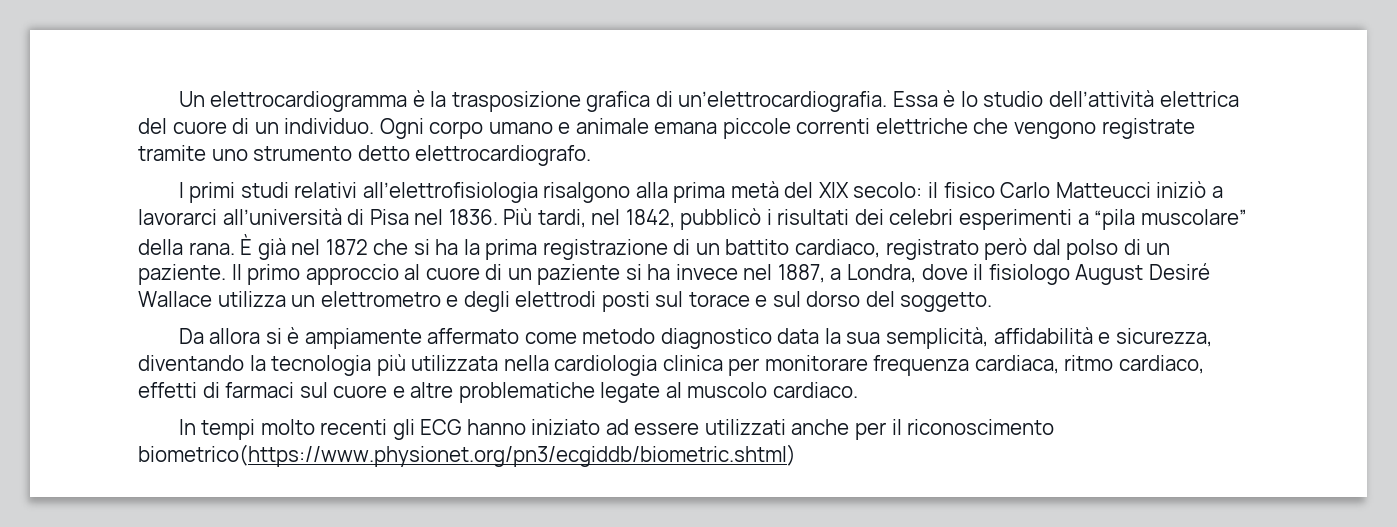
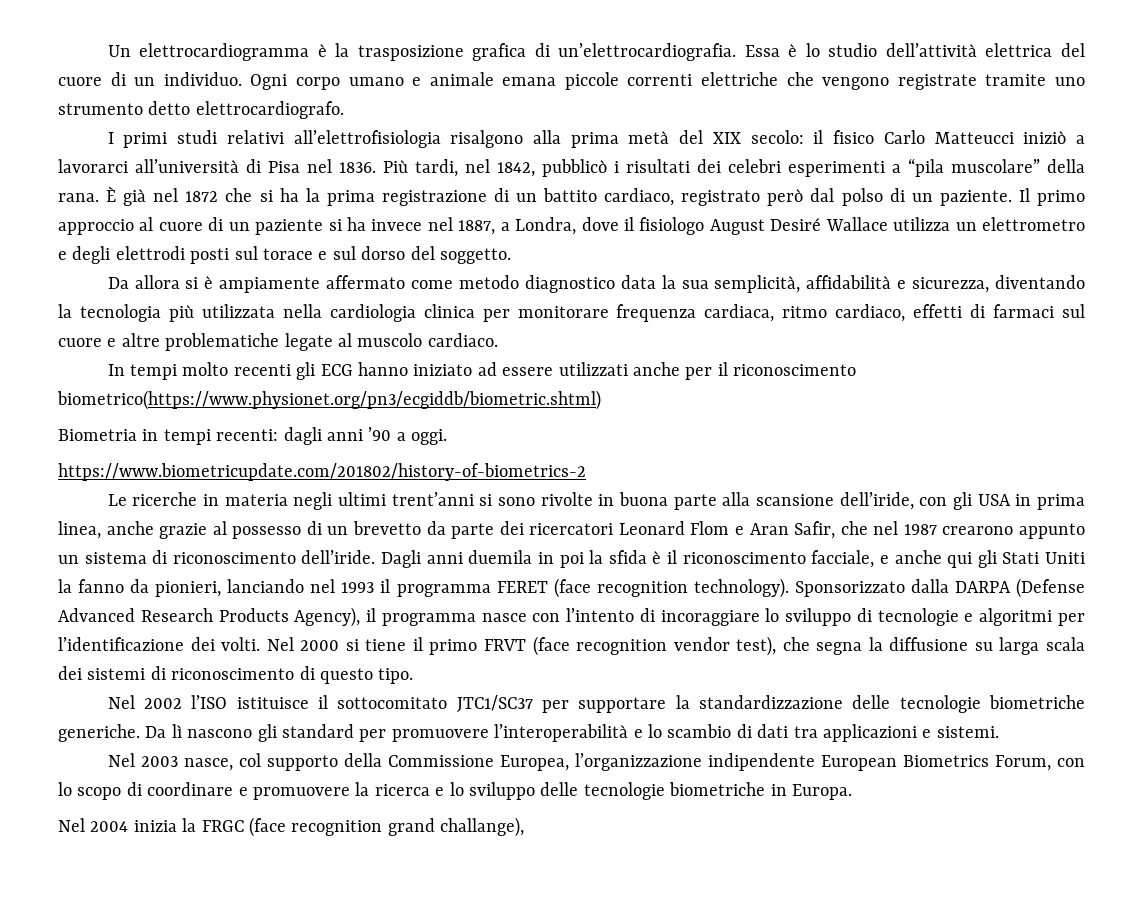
(796, 455) none -> [58,427,448,445] [58,463,586,481] [107,492,1085,510] [58,521,1085,539] [58,550,1085,568] [58,578,1085,598] [58,607,1085,627] [58,636,1085,656] [58,666,414,684] [107,695,1085,713] [58,724,999,742] [107,753,1085,771] [58,782,852,800] [58,817,525,837] // Biometria in tempi recenti: dagli anni ’90 a oggi. // https://www.biometricupdate.com/201802/history-of-biometrics-2 // Le ricerche in materia negli ultimi trent’anni si sono rivolte in buona parte alla scansione dell’iride, con gli USA in prima linea, anche grazie al possesso di un brevetto da parte dei ricercatori Leonard Flom e Aran Safir, che nel 1987 crearono appunto un sistema di riconoscimento dell’iride. Dagli anni duemila in poi la sfida è il riconoscimento facciale, e anche qui gli Stati Uniti la fanno da pionieri, lanciando nel 1993 il programma FERET (face recognition technology). Sponsorizzato dalla DARPA (Defense Advanced Research Products Agency), il programma nasce con l’intento di incoraggiare lo sviluppo di tecnologie e algoritmi per l’identificazione dei volti. Nel 2000 si tiene il primo FRVT (face recognition vendor test), che segna la diffusione su larga scala dei sistemi di riconoscimento di questo tipo. // Nel 2002 l’ISO istituisce il sottocomitato JTC1/SC37 per supportare la standardizzazione delle tecnologie biometriche generiche. Da lì nascono gli standard per promuovere l’interoperabilità e lo scambio di dati tra applicazioni e sistemi. // Nel 2003 nasce, col supporto della Commissione Europea, l’organizzazione indipendente European Biometrics Forum, con lo scopo di coordinare e promuovere la ricerca e lo sviluppo delle tecnologie biometriche in Europa. // Nel 2004 inizia la FRGC (face recognition grand challange),

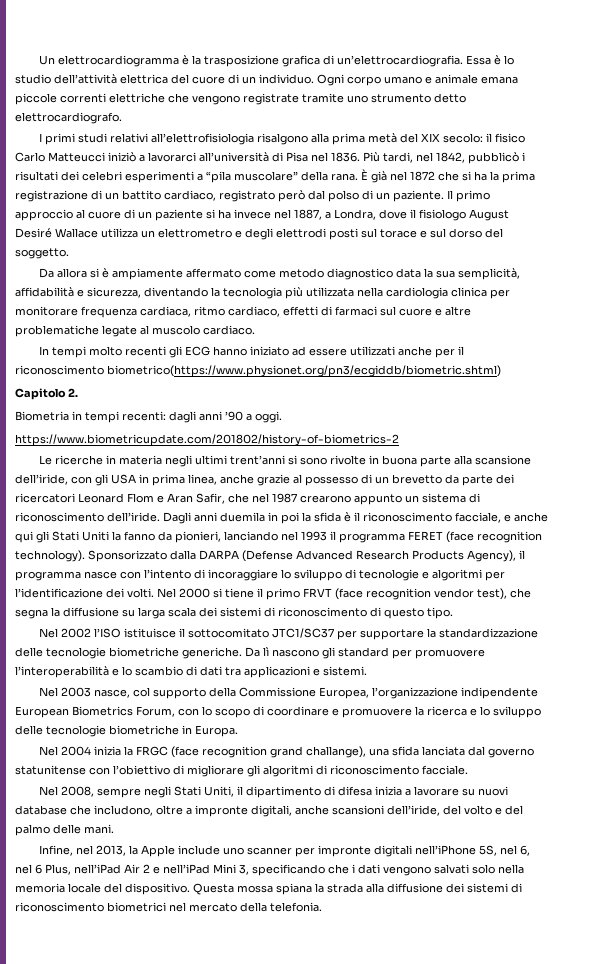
(601, 400) none -> [15,388,78,400] // Capitolo 2.
(525, 827) none -> [368,746,534,758] [15,765,468,777] [38,786,508,798] [15,805,523,817] [15,824,114,836] [38,845,530,857] [15,864,524,876] [15,883,522,895] [15,902,322,912] una sfida lanciata dal governo statunitense con l’obiettivo di migliorare gli algoritmi di riconoscimento facciale. // Nel 2008, sempre negli Stati Uniti, il dipartimento di difesa inizia a lavorare su nuovi database che includono, oltre a impronte digitali, anche scansioni dell’iride, del volto e del palmo delle mani. // Infine, nel 2013, la Apple include uno scanner per impronte digitali nell’iPhone 5S, nel 6, nel 6 Plus, nell’iPad Air 2 e nell’iPad Mini 3, specificando che i dati vengono salvati solo nella memoria locale del dispositivo. Questa mossa spiana la strada alla diffusione dei sistemi di riconoscimento biometrici nel mercato della telefonia.

